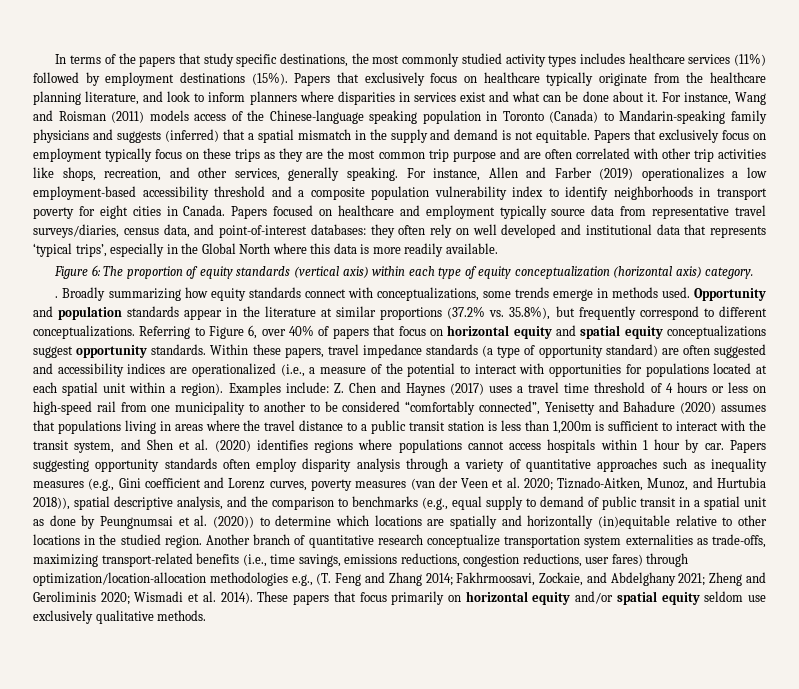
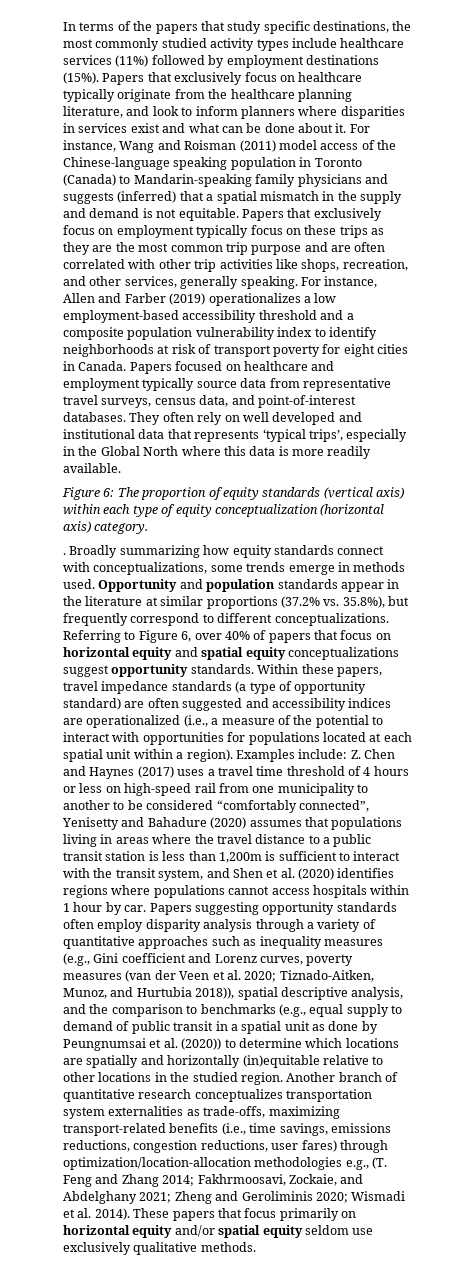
[579,53,625,64] includes -> [291,38,337,48] include
[149,110,189,121] models -> [278,140,317,150] model
[699,187,711,197] in -> [157,344,212,354] at risk of
[33,224,119,238] surveys/diaries, -> [101,398,152,408] surveys,
[310,224,395,238] databases: they -> [63,412,161,425] databases. They
[426,534,500,548] conceptualize -> [194,1089,283,1102] conceptualizes

